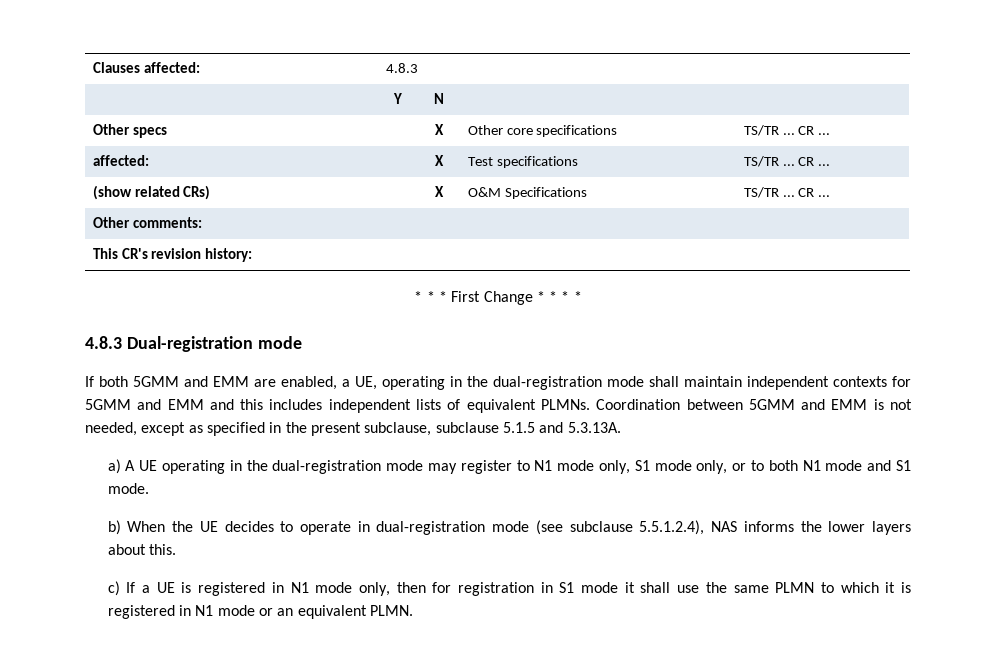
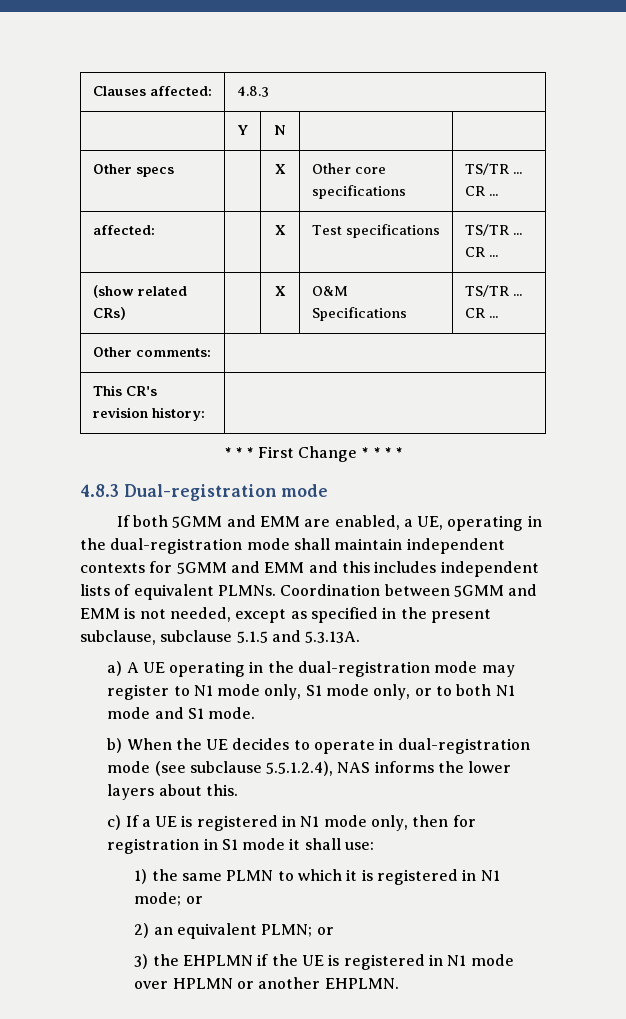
[677,585,700,593] use -> [345,842,375,850] [134,869,148,884] use: // 1)
[217,605,273,616] mode or -> [134,892,203,906] [134,923,150,938] mode; or // 2)
[369,605,413,616] PLMN. -> [261,924,334,937] [134,954,514,970] [134,977,399,989] PLMN; or // 3) the EHPLMN if the UE is registered in N1 mode over HPLMN or another EHPLMN.

